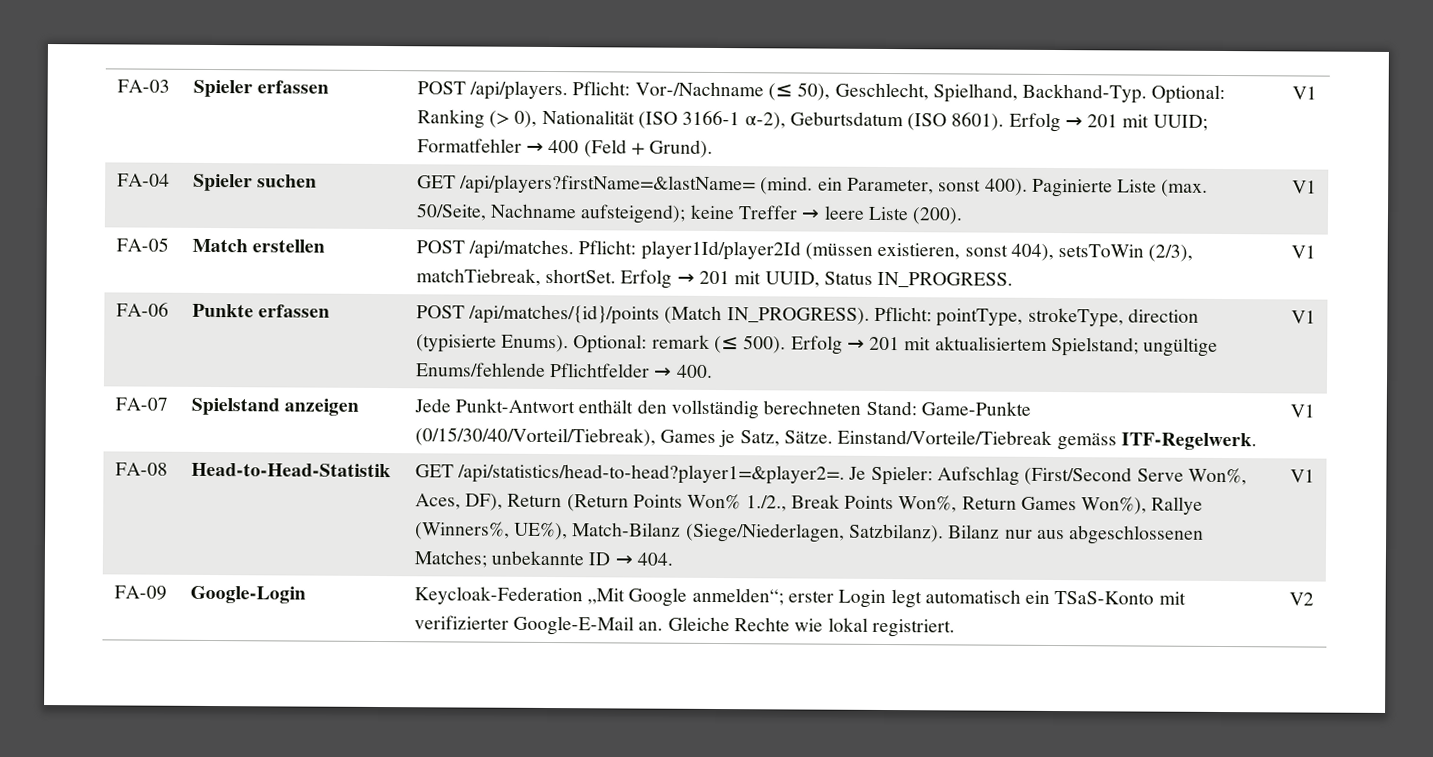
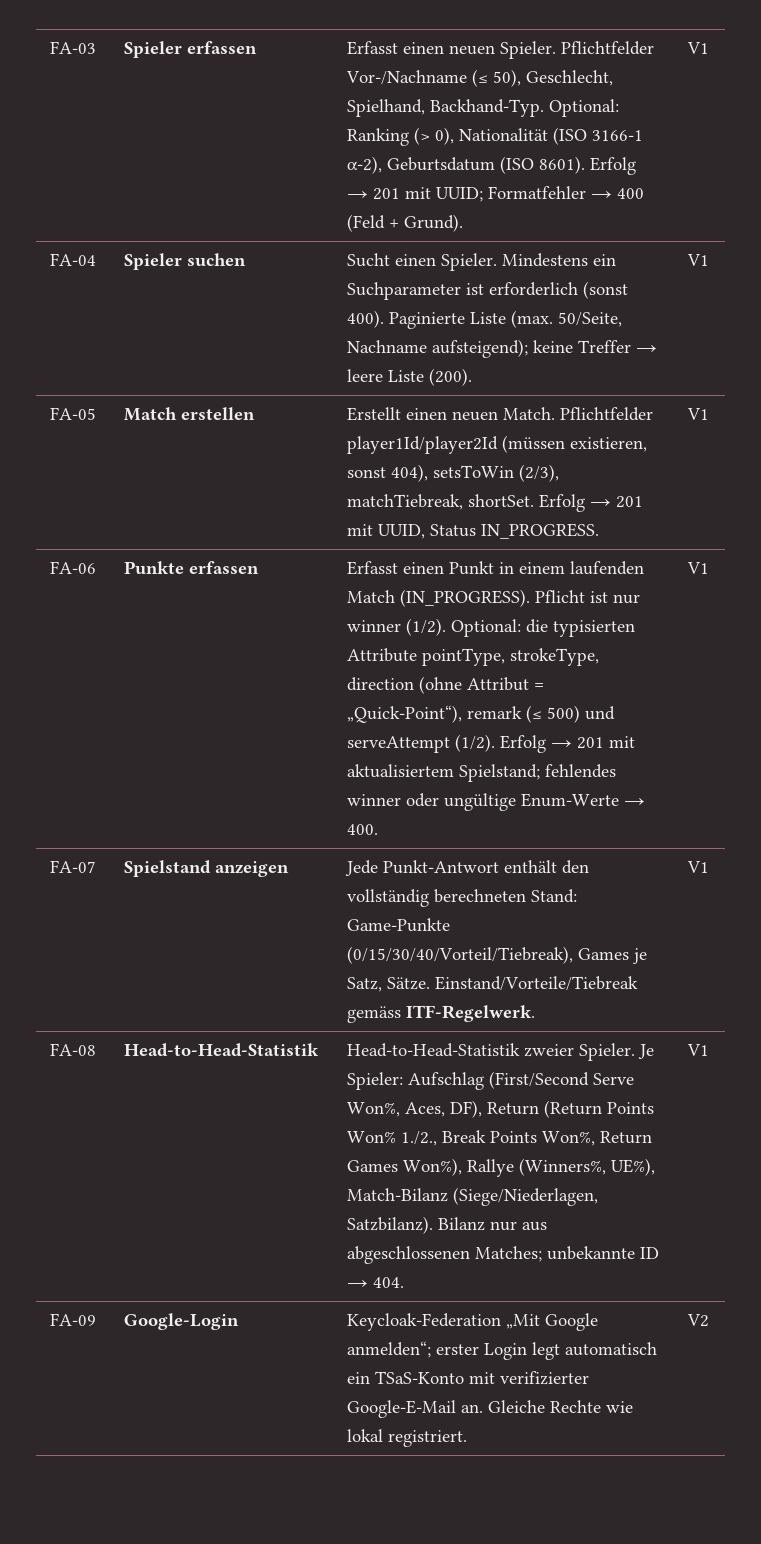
[416,80,631,101] POST /api/players. Pflicht: -> [346,41,654,59] Erfasst einen neuen Spieler. Pflichtfelder
[416,174,982,196] GET /api/players?firstName=&lastName= (mind. ein Parameter, sonst -> [346,253,616,271] [346,281,628,300] Sucht einen Spieler. Mindestens ein Suchparameter ist erforderlich (sonst
[415,239,637,260] POST /api/matches. Pflicht: -> [346,407,653,421] Erstellt einen neuen Match. Pflichtfelder
[415,304,1199,328] [415,334,787,354] POST /api/matches/{id}/points (Match IN_PROGRESS). Pflicht: pointType, strokeType, direction (typisierte Enums). Optional: remark (≤ 500). -> [346,561,644,575] [346,589,640,607] [346,618,635,637] [346,648,599,666] [346,676,544,694] [346,705,615,723] [346,734,495,753] Erfasst einen Punkt in einem laufenden Match (IN_PROGRESS). Pflicht ist nur winner (1/2). Optional: die typisierten Attribute pointType, strokeType, direction (ohne Attribut = „Quick-Point“), remark (≤ 500) und serveAttempt (1/2).
[1143,337,1219,357] [415,362,651,378] ungültige Enums/fehlende Pflichtfelder -> [544,764,616,778] [346,793,619,811] fehlendes winner oder ungültige Enum-Werte
[414,463,846,485] GET /api/statistics/head-to-head?player1=&player2=. -> [346,1043,635,1061] Head-to-Head-Statistik zweier Spieler.

